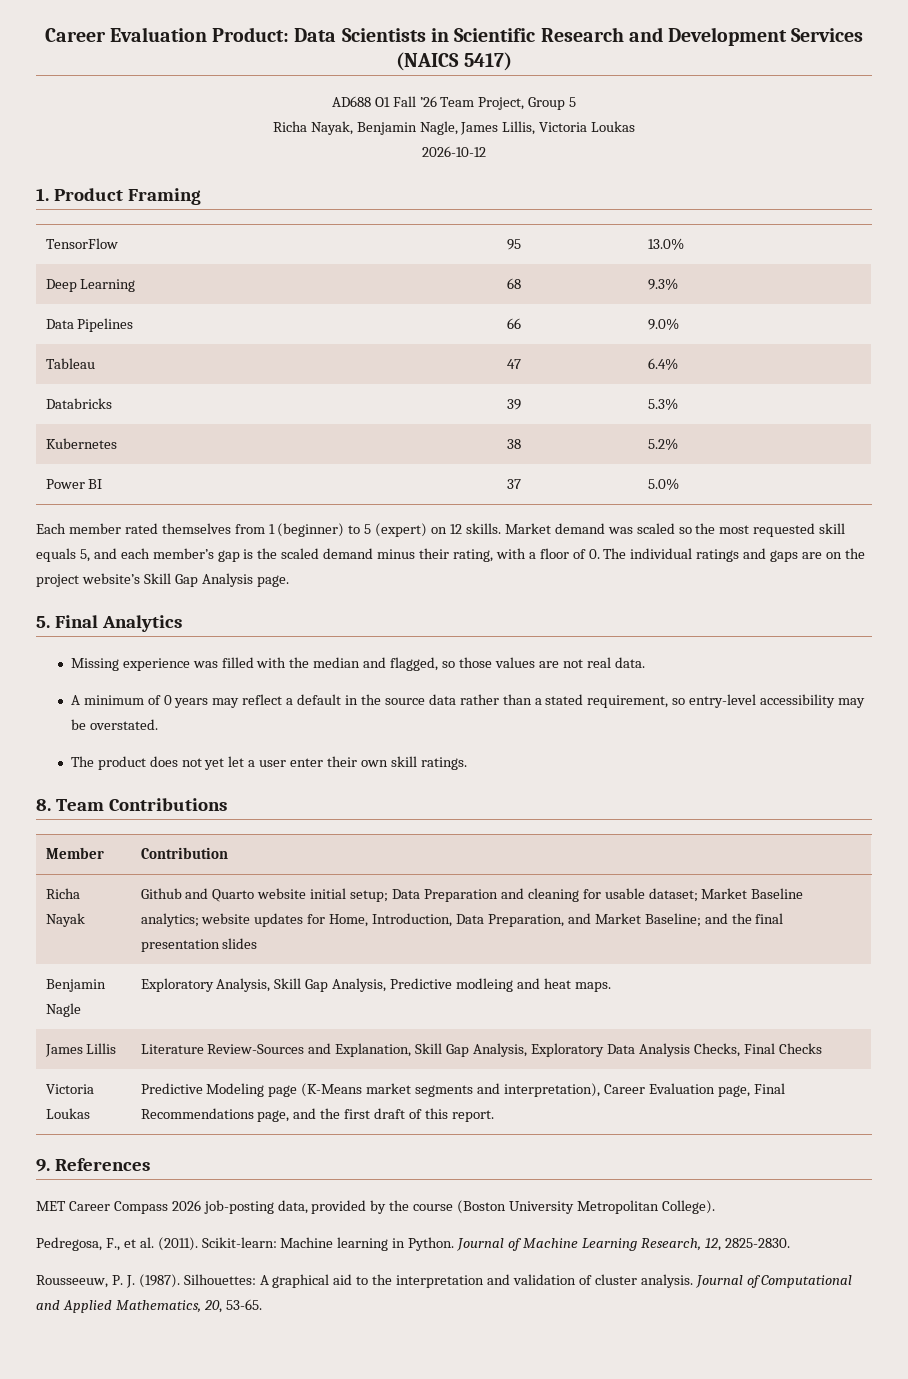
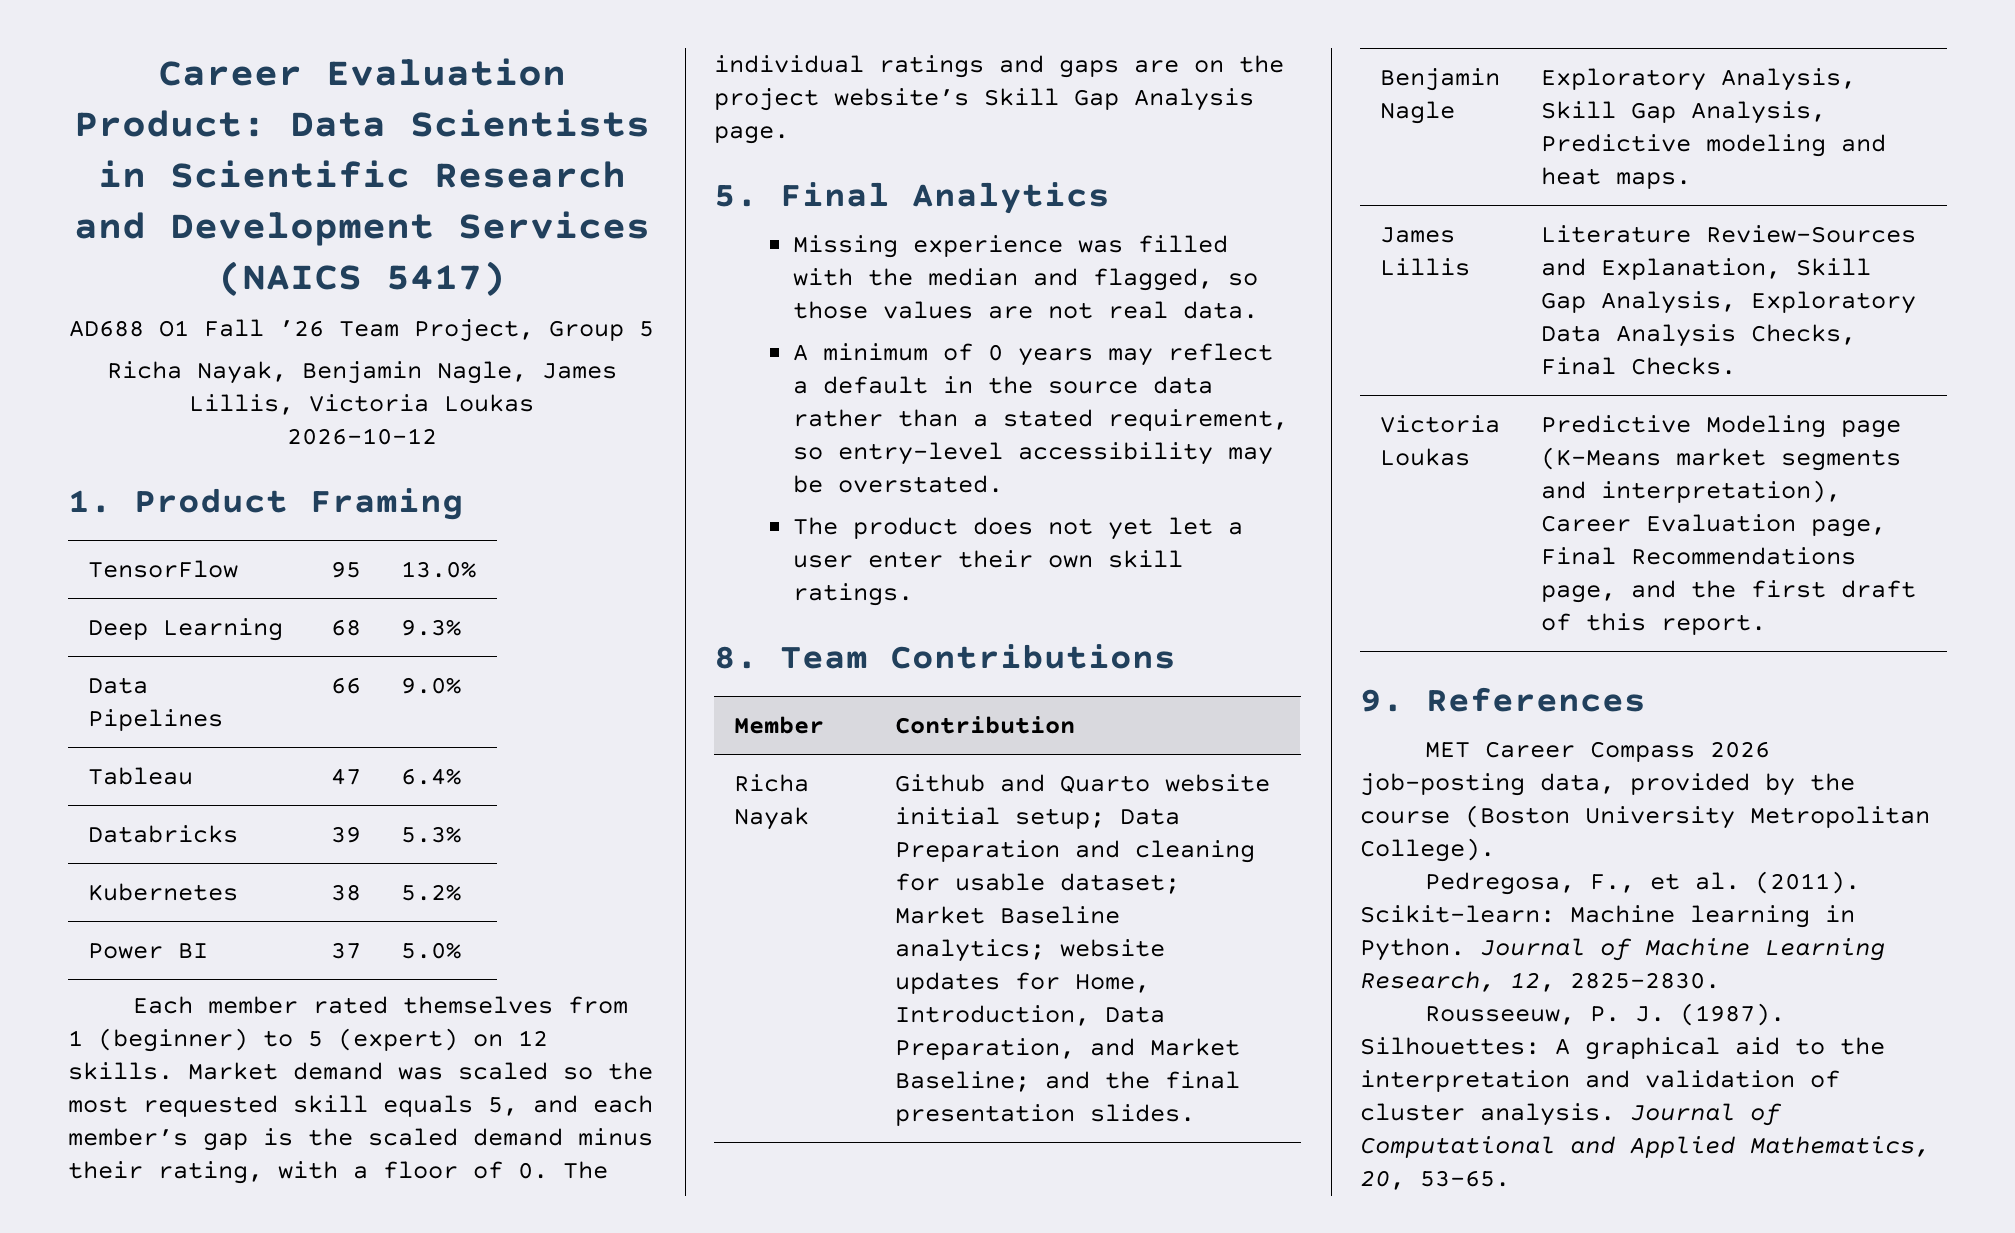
[222,938,258,949] slides -> [1089,1104,1195,1122] slides.
[456,978,514,992] modleing -> [1705,134,1826,157] modeling
[778,1043,822,1054] Checks -> [1630,357,1736,375] Checks.

